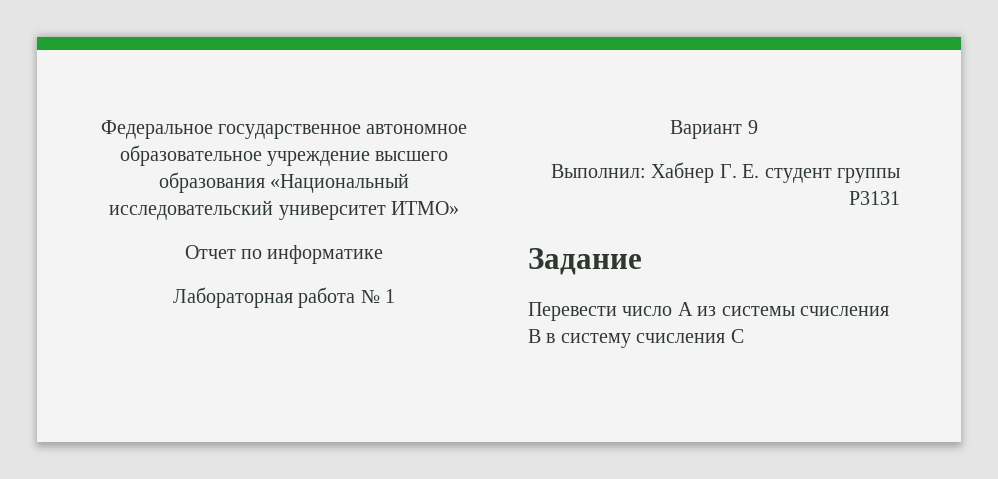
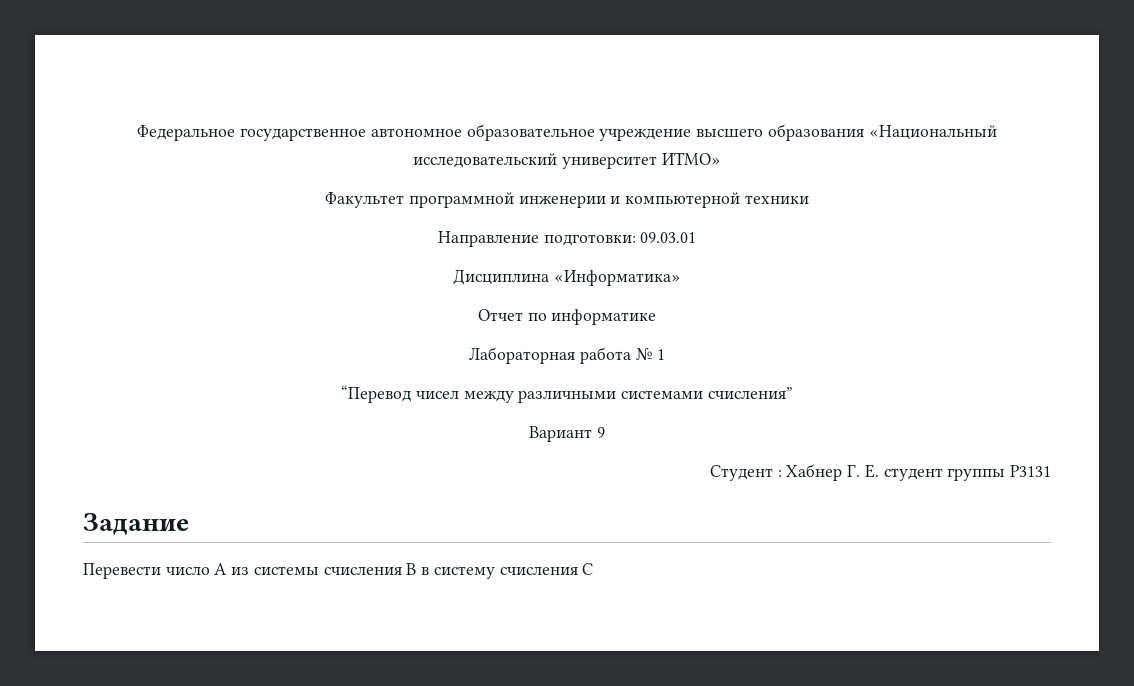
(459, 208) none -> [325,192,809,208] [437,231,697,247] [453,269,681,286] // Факультет программной инженерии и компьютерной техники // Направление подготовки: 09.03.01 // Дисциплина «Информатика»
(396, 296) none -> [341,385,793,403] // “Перевод чисел между различными системами счисления”
[551,164,646,178] Выполнил: -> [709,465,782,481] Студент :

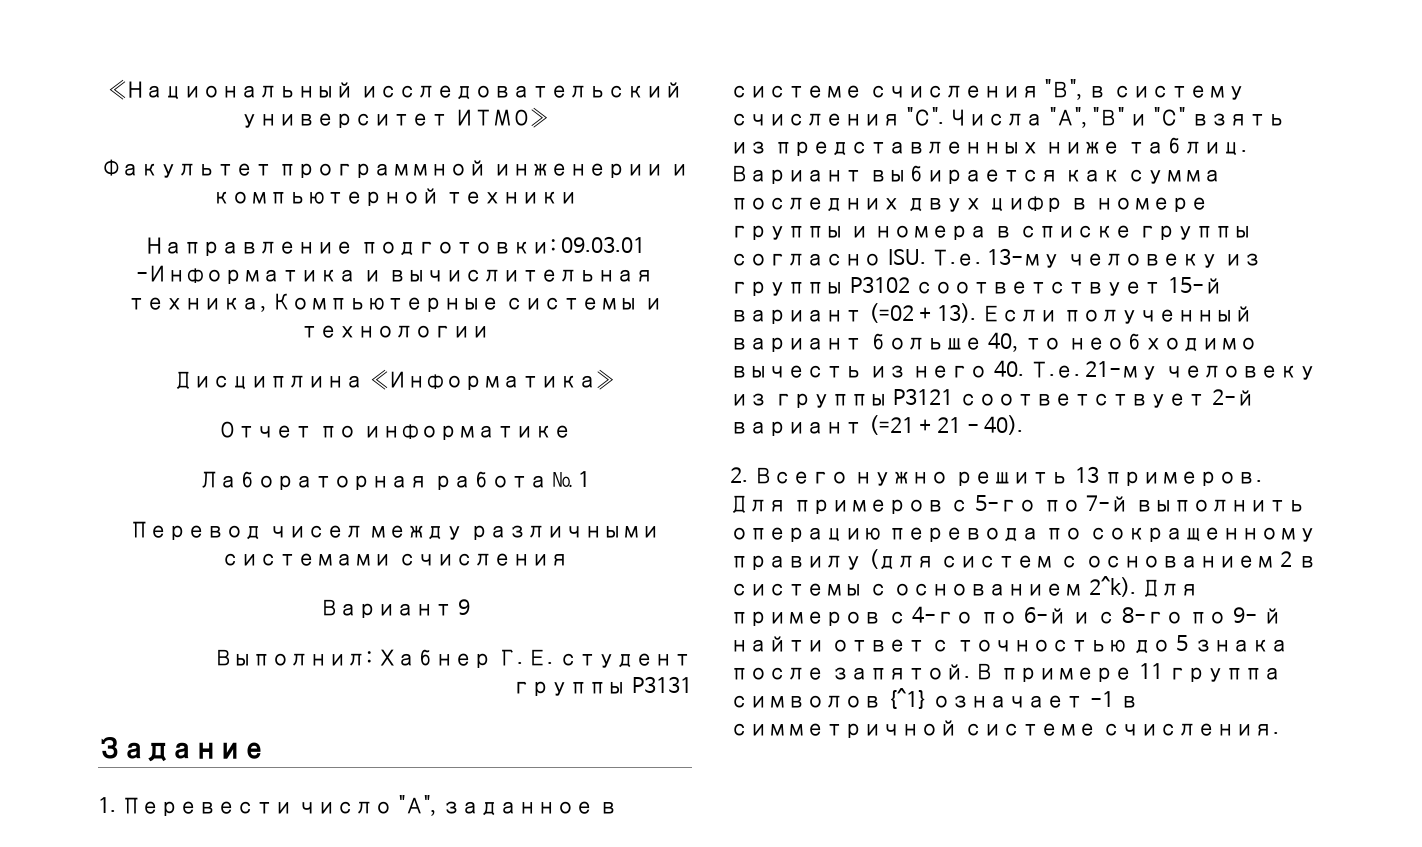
[137,124,864,141] Федеральное государственное автономное образовательное учреждение высшего образования -> (107, 89) none
(697, 237) none -> [136,265,654,284] [126,293,664,312] [300,325,490,338] -Информатика и вычислительная техника, Компьютерные системы и технологии
[341,385,412,403] “Перевод -> [129,521,263,540] Перевод
[707,387,793,399] счисления” -> [397,553,569,566] счисления
[709,465,782,481] Студент : -> [214,649,373,666] Выполнил:
(189, 524) none -> [98,797,116,813] 1.
[214,563,594,579] A из системы счисления B в систему счисления C -> [399,795,619,816] [730,79,1246,100] [730,107,1286,128] [730,137,1248,156] [730,165,1223,184] [730,196,1209,212] [730,225,1253,240] [730,248,1263,268] [730,276,1224,296] [730,303,1254,324] [730,332,1258,352] [730,360,1318,380] [730,388,1255,408] [730,415,1024,436] [730,466,1263,486] [730,495,1307,514] [730,527,1318,542] [730,549,1318,570] [730,576,1199,597] [730,606,1282,626] [730,635,1290,654] [730,663,1283,682] [730,688,1139,709] [730,720,1280,738] "А", заданное в системе счисления "В", в систему счисления "С". Числа "А", "В" и "С" взять из представленных ниже таблиц. Вариант выбирается как сумма последних двух цифр в номере группы и номера в списке группы согласно ISU. Т.е. 13-му человеку из группы P3102 соответствует 15-й вариант (=02 + 13). Если полученный вариант больше 40, то необходимо вычесть из него 40. Т.е. 21-му человеку из группы P3121 соответствует 2-й вариант (=21 + 21 - 40). // 2. Всего нужно решить 13 примеров. Для примеров с 5-го по 7-й выполнить операцию перевода по сокращенному правилу (для систем с основанием 2 в системы с основанием 2^k). Для примеров с 4-го по 6-й и с 8-го по 9- й найти ответ с точностью до 5 знака после запятой. В примере 11 группа символов {^1} означает -1 в симметричной системе счисления.

